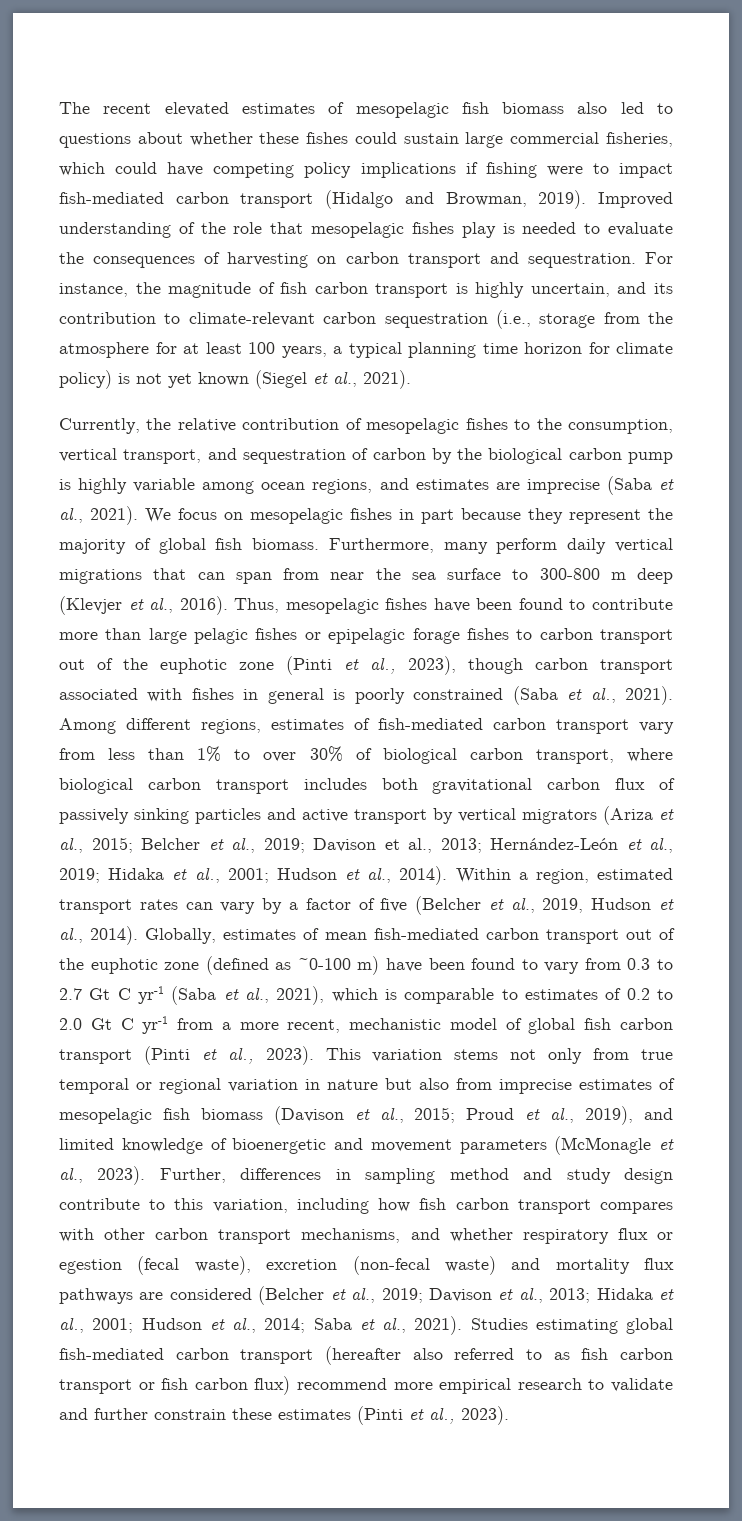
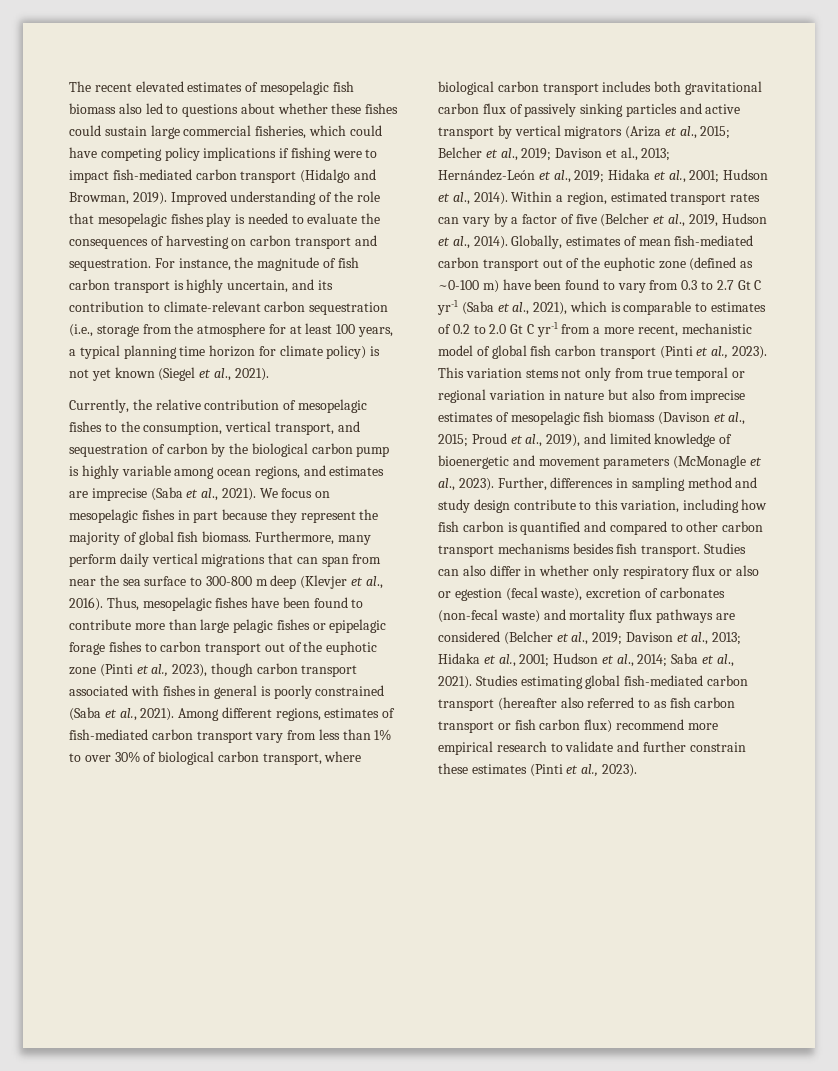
[517,1199,673,1214] [59,1228,513,1244] transport compares with other carbon transport mechanisms, and whether -> [507,521,764,535] [438,543,746,557] [438,565,619,579] is quantified and compared to other carbon transport mechanisms besides fish transport. Studies can also differ in whether only
(673, 1236) none -> [736,565,760,576] [438,591,451,598] also or
(338, 1264) none -> [644,587,725,598] of carbonates

